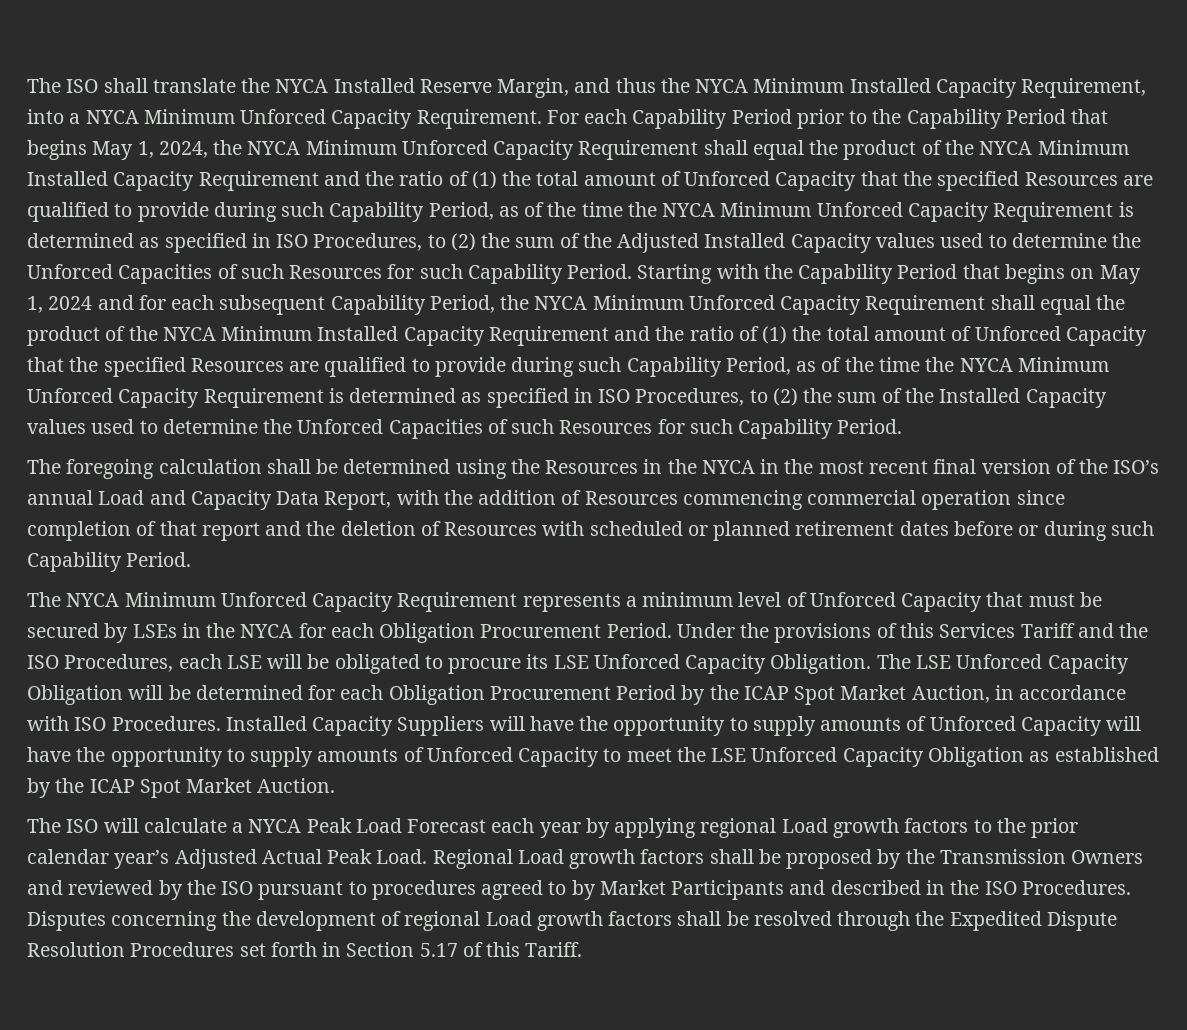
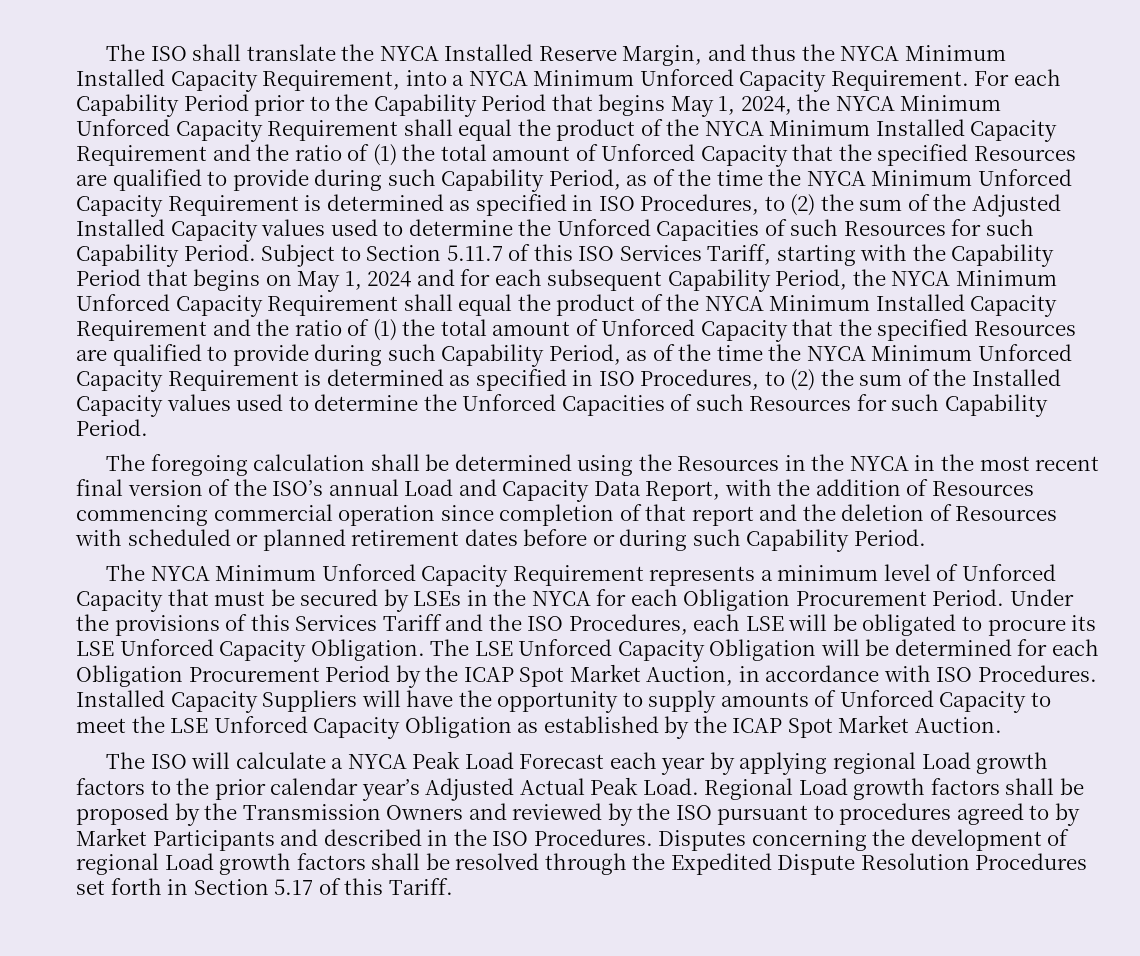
[637,264,713,284] Starting -> [261,244,856,267] Subject to Section 5.11.7 of this ISO Services Tariff, starting
[1106,716,1142,731] [27,747,600,767] will have the opportunity to supply amounts of Unforced Capacity -> (1027, 702) none

